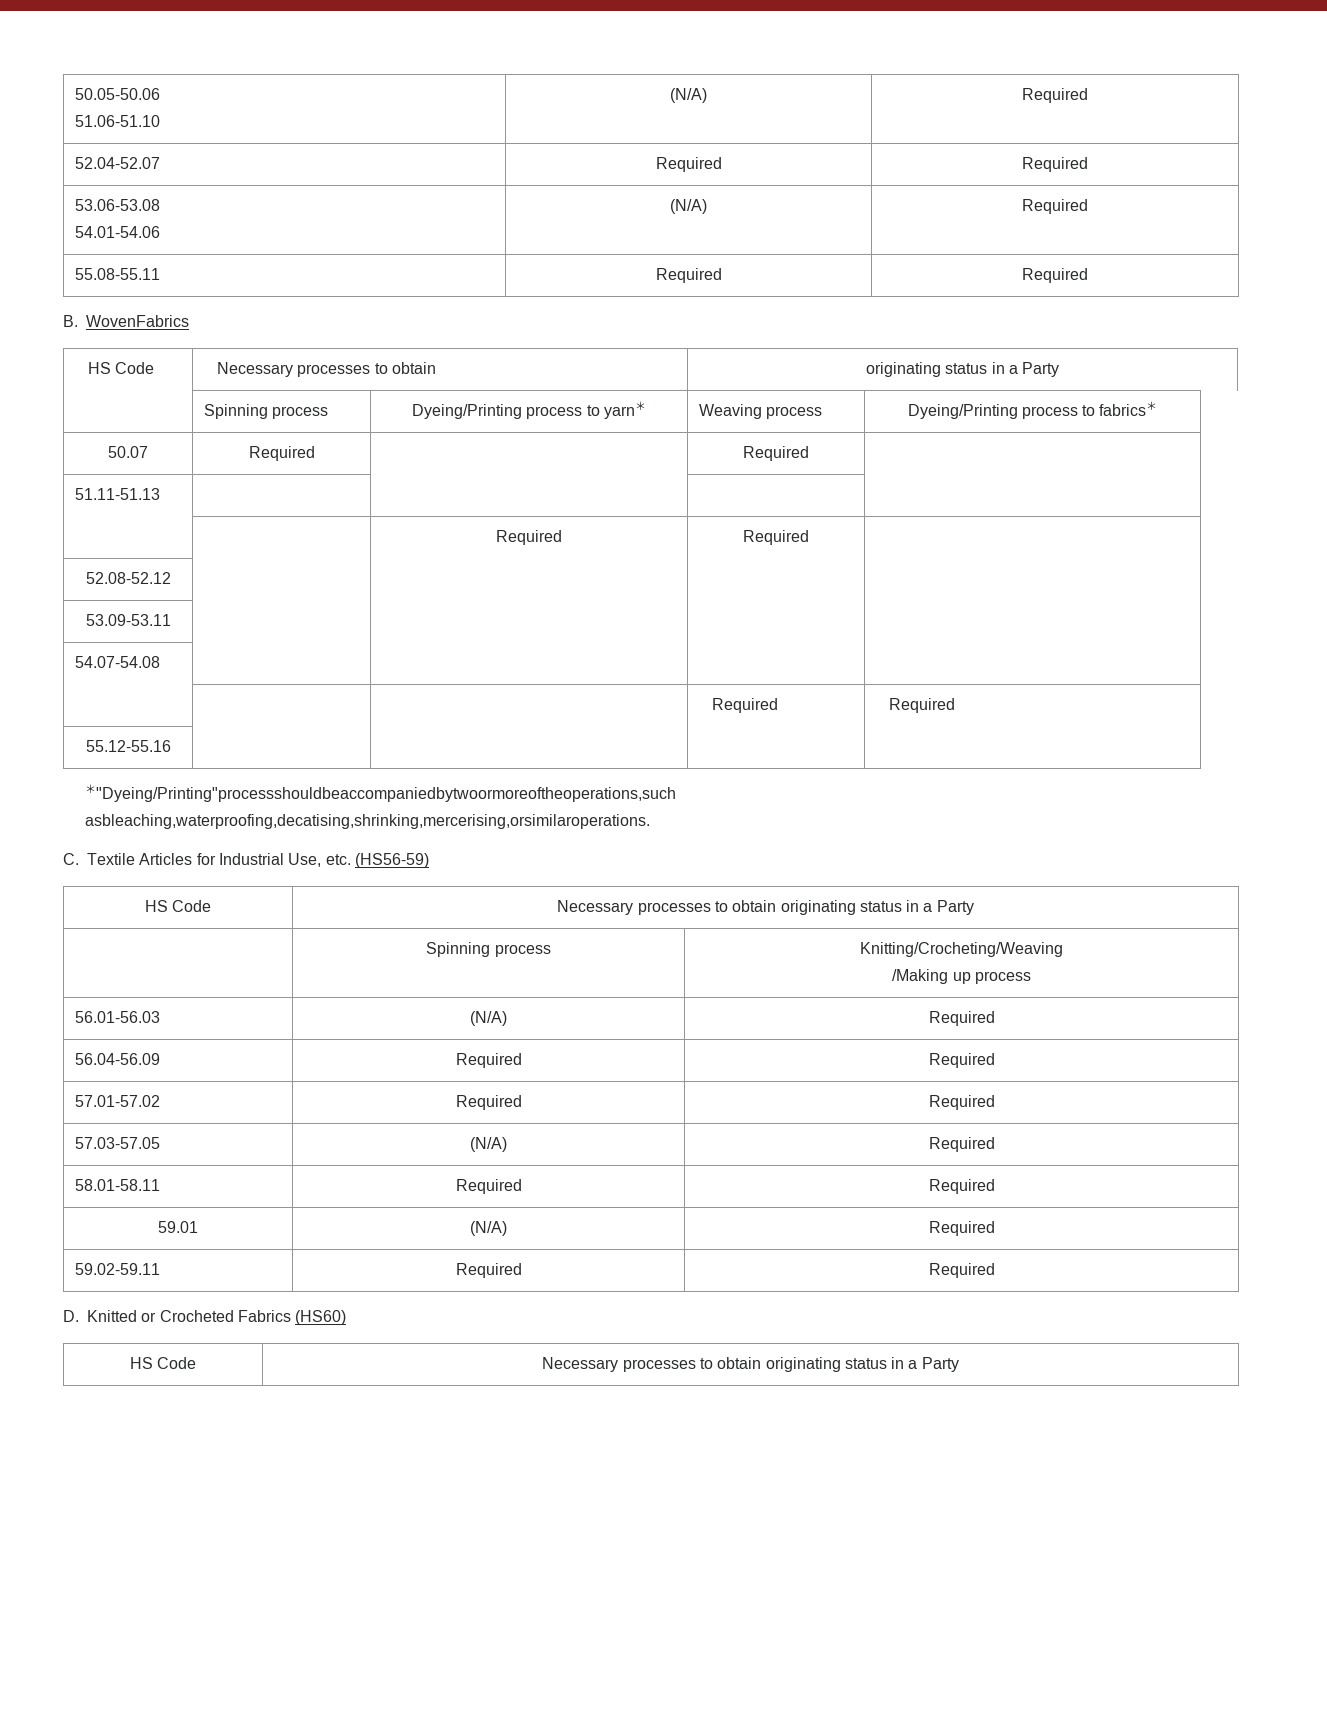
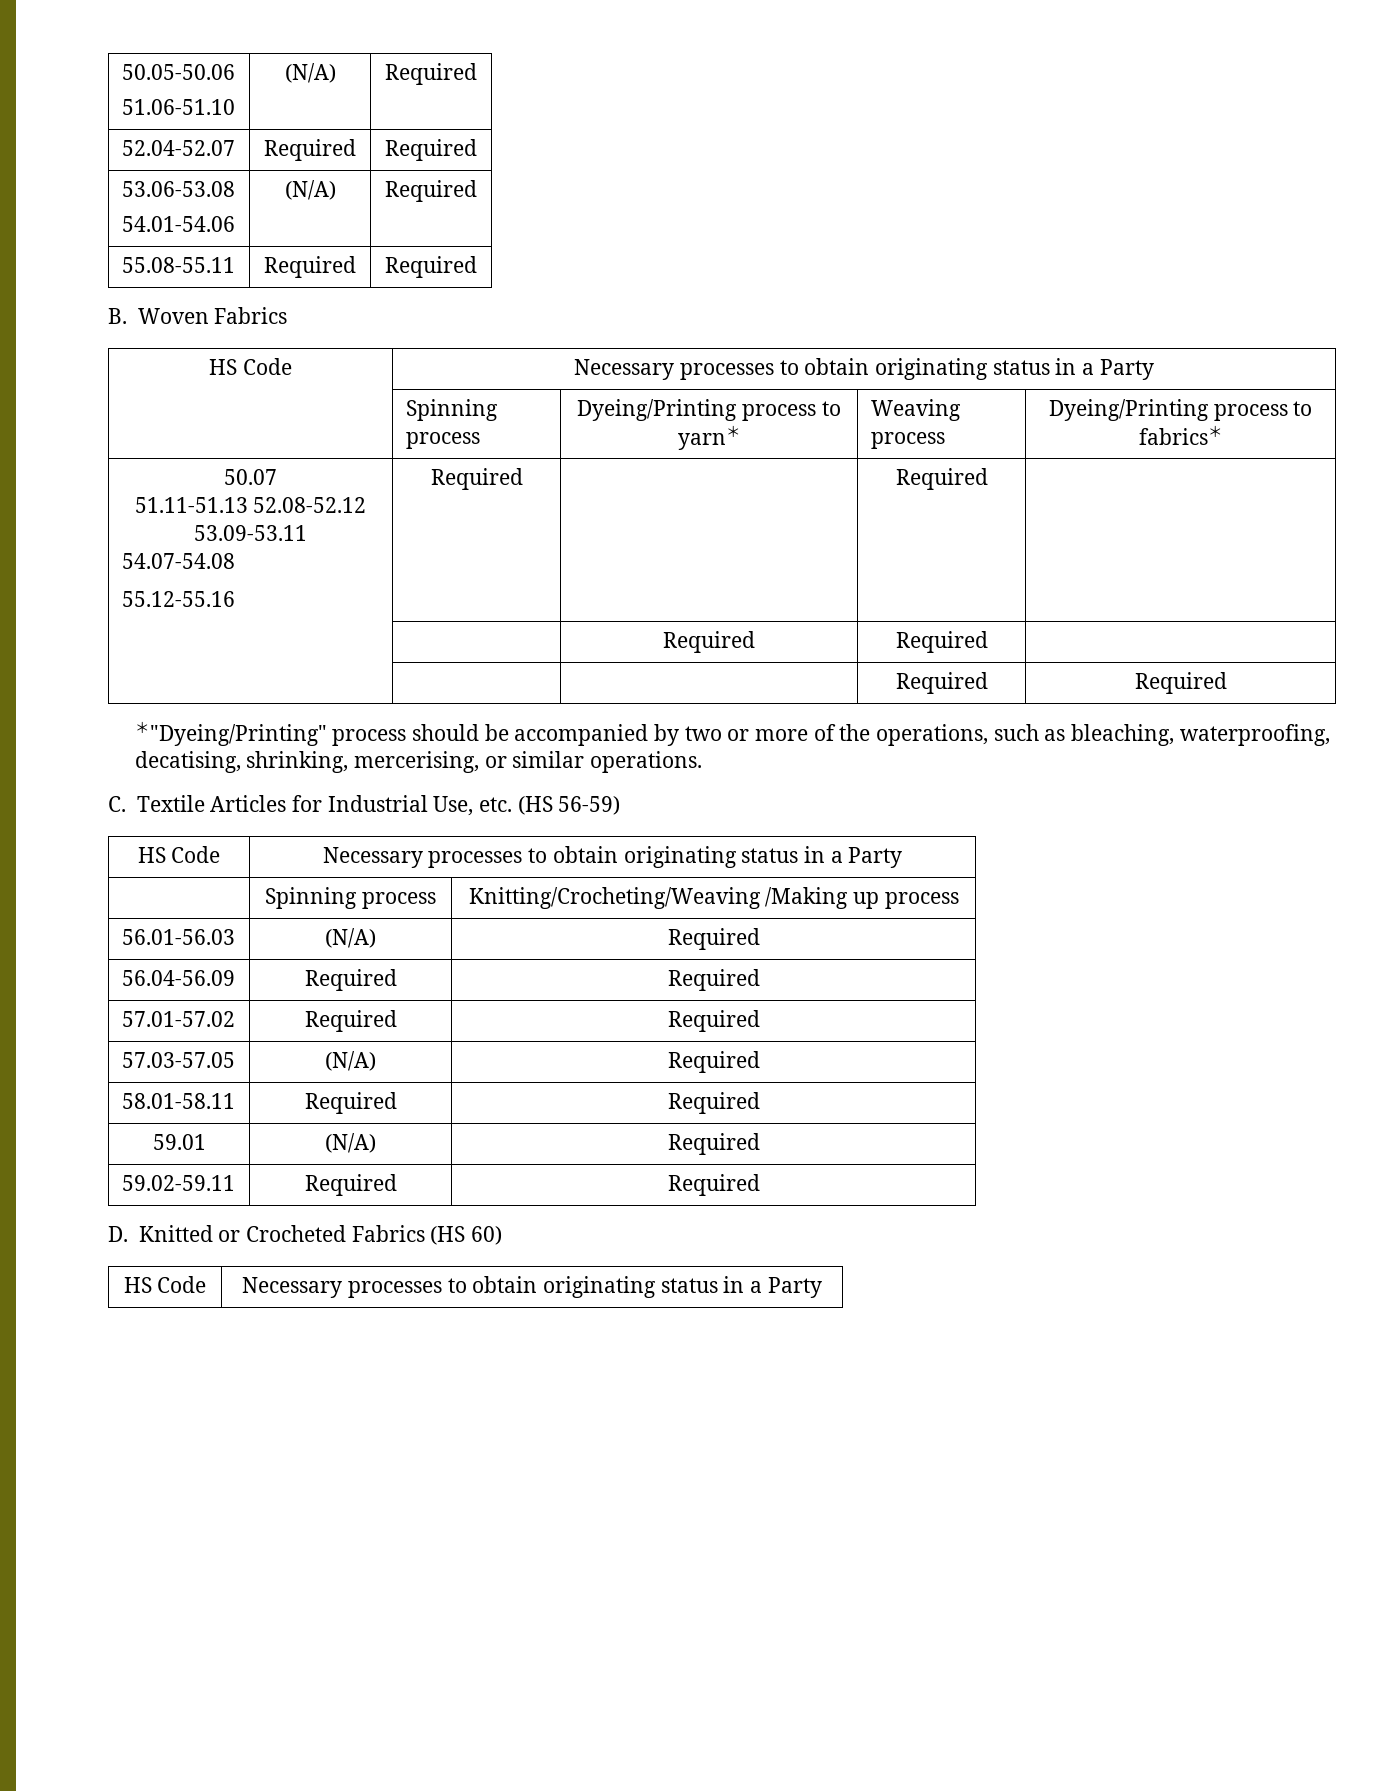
[86,315,189,327] [87,362,155,374] [216,362,436,377] WovenFabrics // HS Code | Necessary processes to obtain | -> [137,307,288,324] [209,358,292,375] [574,358,870,380] Woven Fabrics // HS Code | Necessary processes to obtain
(148, 452) none -> [134,497,367,513] [194,525,307,541] [121,553,235,569] [121,591,235,607] // 51.11-51.13 52.08-52.12 53.09-53.11 // 54.07-54.08 // 55.12-55.16
[74,488,160,500] // 51.11-51.13 | | | | -> (988, 479) none
[85,572,171,584] [85,614,171,626] [74,656,160,668] [711,698,778,713] [888,698,955,713] [85,740,171,752] [84,784,676,802] [84,814,650,829] // 52.08-52.12 | | | | // 53.09-53.11 | | | | // 54.07-54.08 | | | | // | | | Required | Required // 55.12-55.16 | | | | // ＊"Dyeing/Printing"processshouldbeaccompaniedbytwoormoreoftheoperations,such asbleaching,waterproofing,decatising,shrinking,mercerising,orsimilaroperations. -> [895,672,988,694] [1134,672,1227,694] [134,721,1330,746] [134,751,703,773] // | | | Required | Required // ＊"Dyeing/Printing" process should be accompanied by two or more of the operations, such as bleaching, waterproofing, decatising, shrinking, mercerising, or similar operations.
[354,853,429,868] (HS56-59) -> [517,796,621,815] (HS 56-59)
(1063, 949) // -> (761, 898) none
[295,1310,347,1325] (HS60) -> [430,1226,502,1245] (HS 60)

